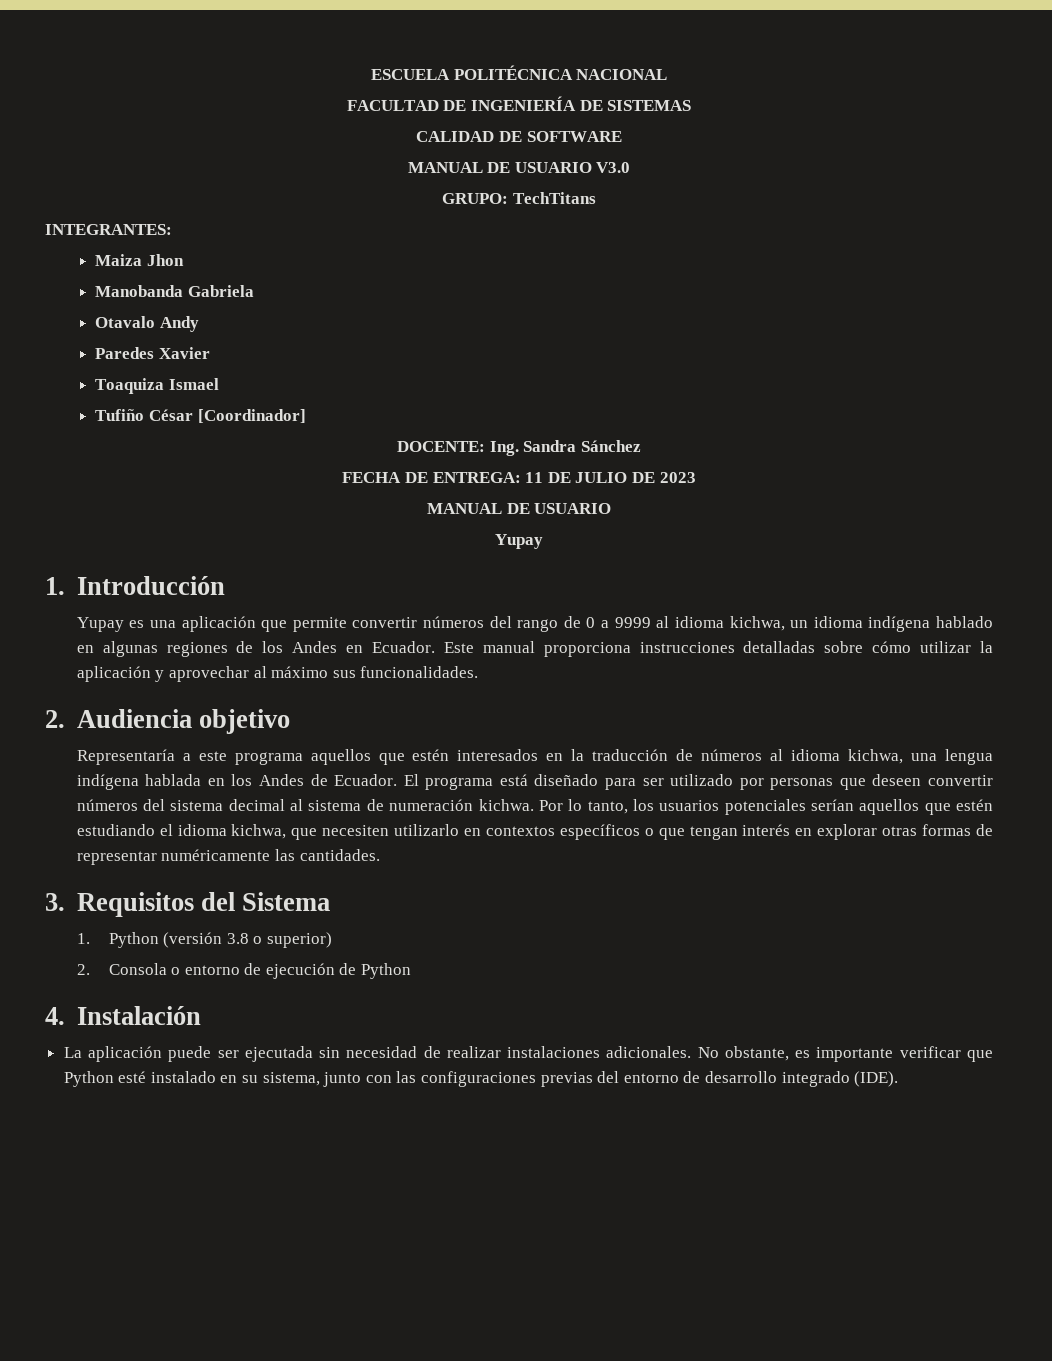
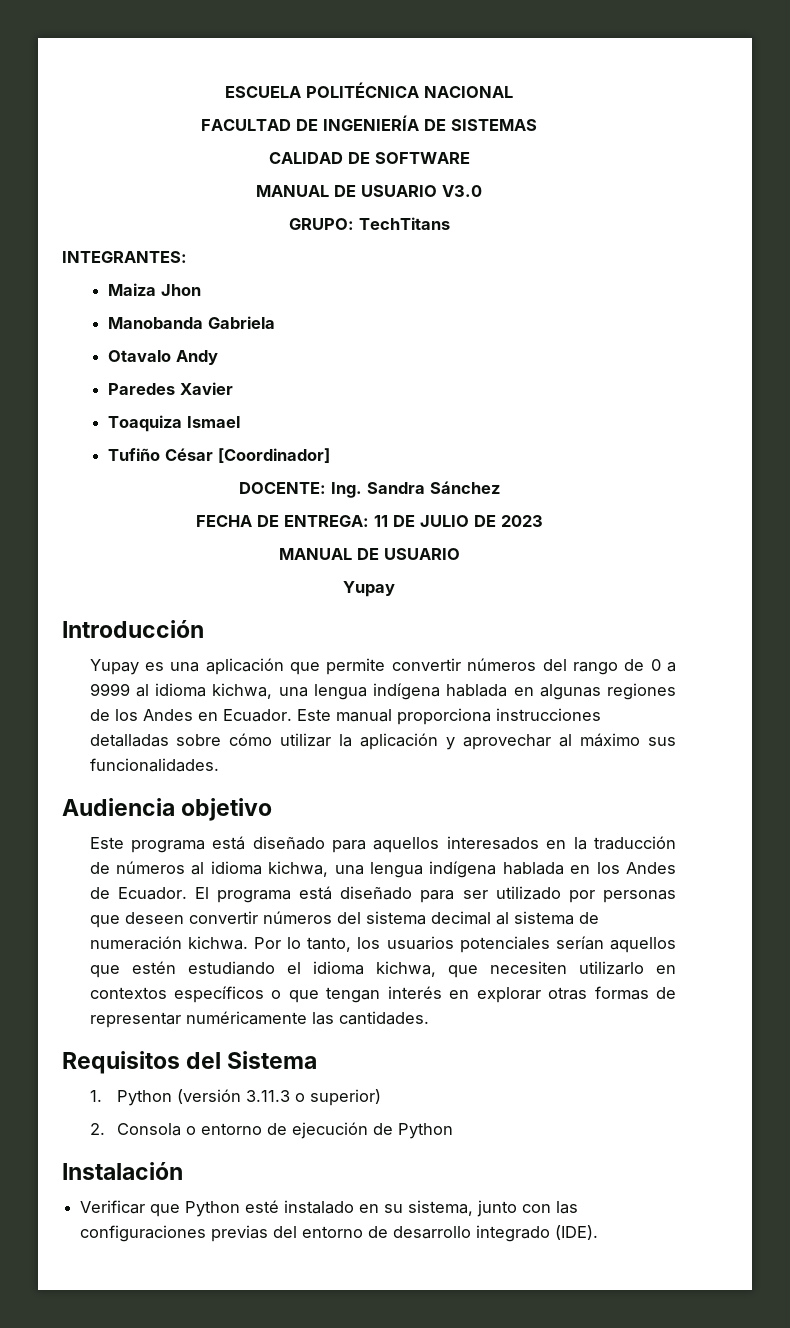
[45,577,65,595] 1. -> (395, 589) none
[790,616,993,632] un idioma indígena hablado -> [278,683,508,700] una lengua indígena hablada
[45,710,65,728] 2. -> (219, 765) none
[76,749,450,765] Representaría a este programa aquellos que estén -> [89,836,440,853] Este programa está diseñado para aquellos
[45,893,65,911] 3. -> (429, 1018) none
[226,933,249,944] 3.8 -> [246,1090,291,1102] 3.11.3
[45,1007,65,1025] 4. -> (454, 1131) none
[63,1046,961,1062] La aplicación puede ser ejecutada sin necesidad de realizar instalaciones adicionales. No obstante, es importante verificar -> [80,1200,146,1214] Verificar

